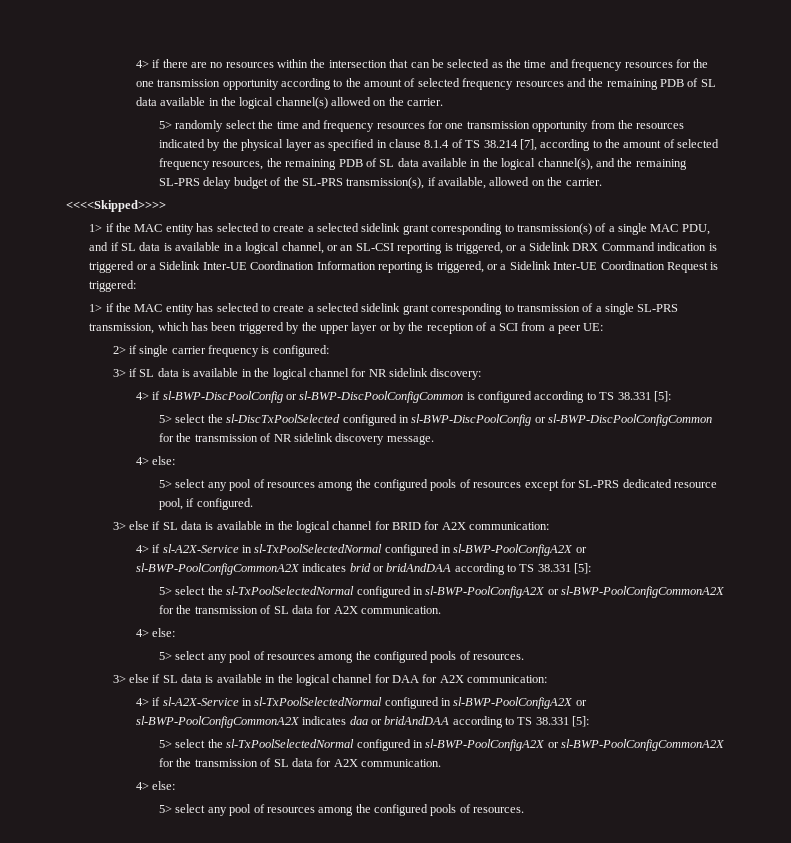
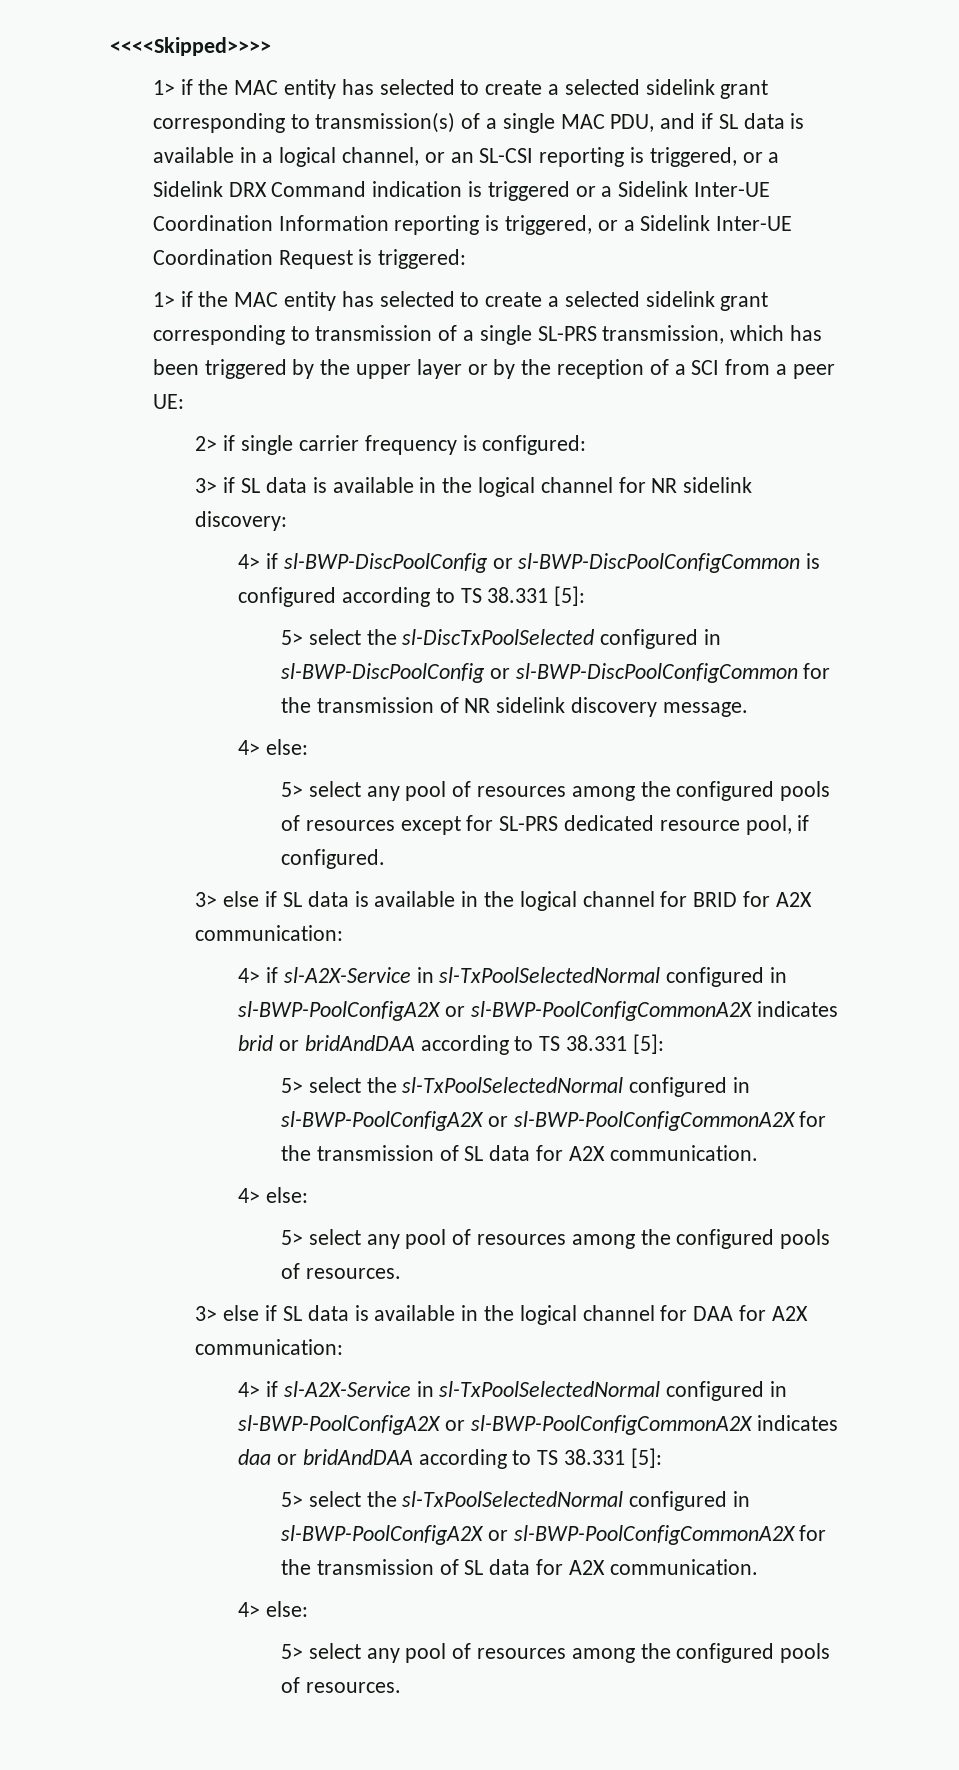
[135,59,709,71] [135,78,716,90] [135,97,444,109] [159,120,685,132] [159,139,720,151] [159,158,687,170] [159,177,602,189] 4> if there are no resources within the intersection that can be selected as the time and frequency resources for the one transmission opportunity according to the amount of selected frequency resources and the remaining PDB of SL data available in the logical channel(s) allowed on the carrier. // 5> randomly select the time and frequency resources for one transmission opportunity from the resources indicated by the physical layer as specified in clause 8.1.4 of TS 38.214 [7], according to the amount of selected frequency resources, the remaining PDB of SL data available in the logical channel(s), and the remaining SL-PRS delay budget of the SL-PRS transmission(s), if available, allowed on the carrier. // -> (110, 46) none

